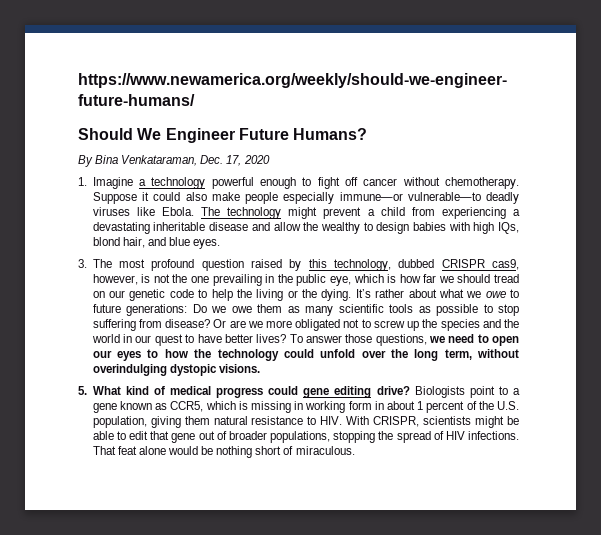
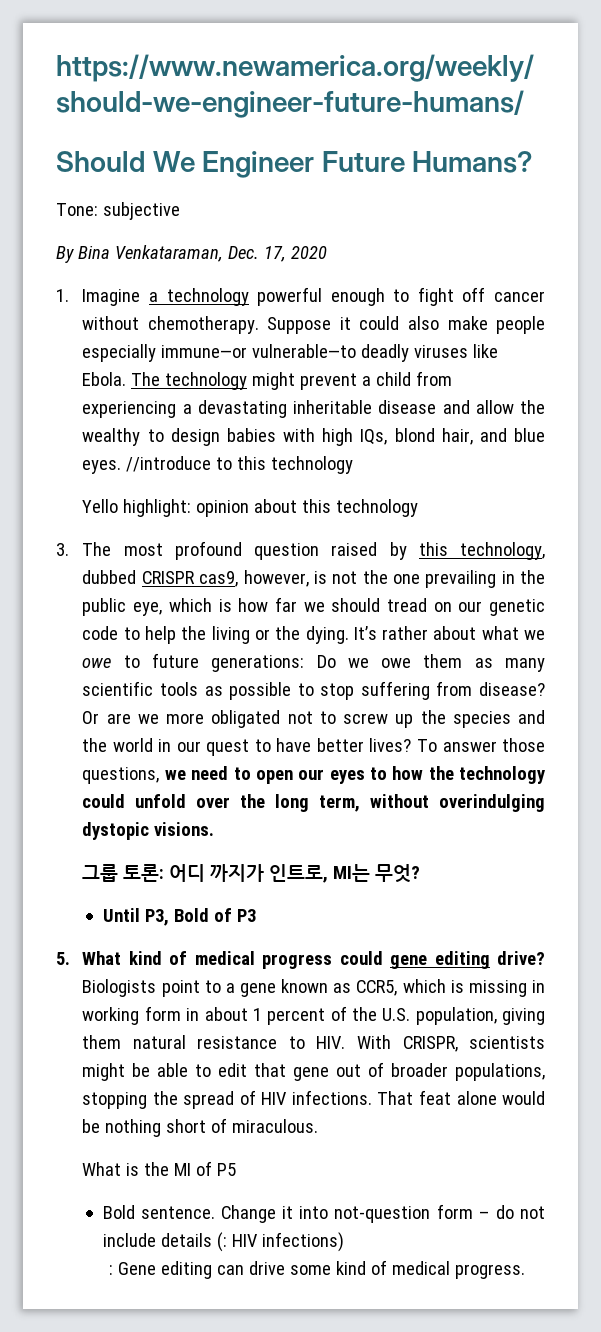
(368, 134) none -> [56,202,180,220] // Tone: subjective
(221, 244) none -> [126,456,354,474] [82,499,419,517] //introduce to this technology // Yello highlight: opinion about this technology
(260, 368) none -> [82,864,421,883] [102,908,256,926] // 그룹 토론: 어디 까지가 인트로, MI는 무엇? // Until P3, Bold of P3
(355, 450) none -> [82,1161,237,1176] [102,1204,545,1223] [102,1232,344,1252] [108,1260,525,1279] // What is the MI of P5 // Bold sentence. Change it into not-question form – do not include details (: HIV infections) // : Gene editing can drive some kind of medical progress.

